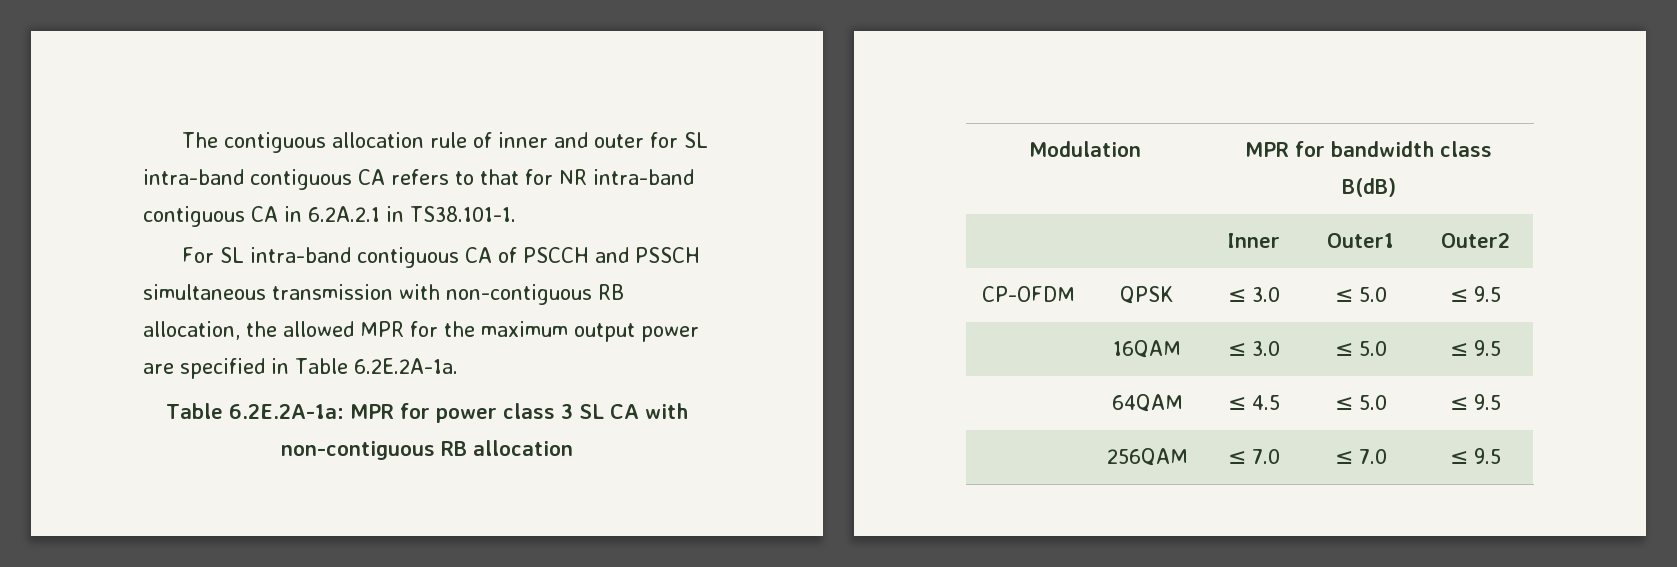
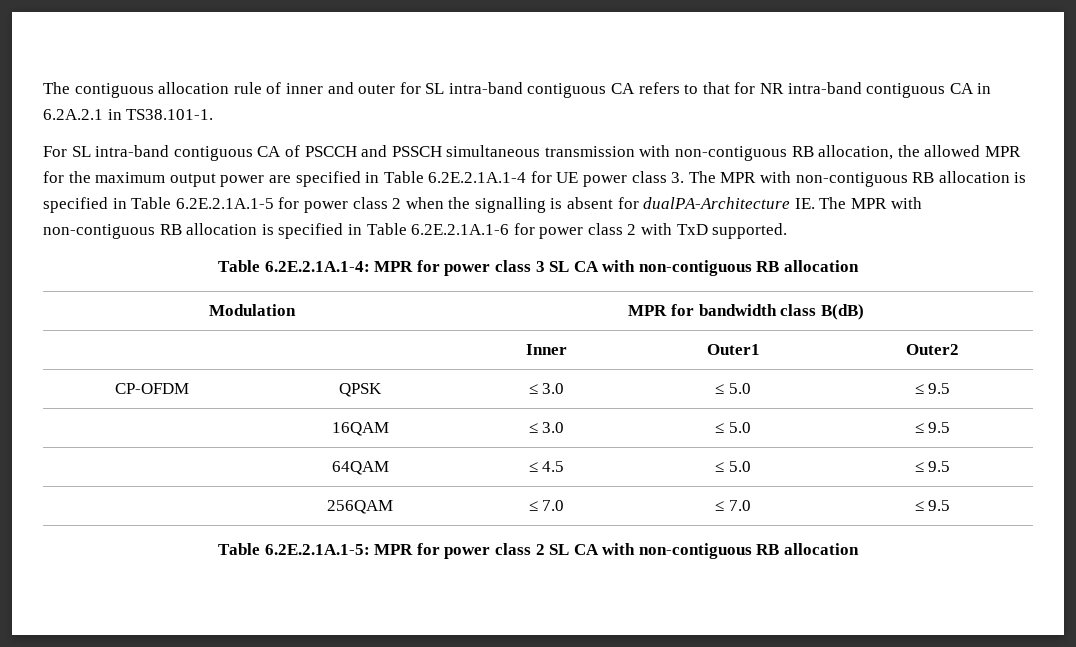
[353,358,458,374] [166,403,344,419] 6.2E.2A-1a. // Table 6.2E.2A-1a: -> [428,171,1027,187] [43,197,922,213] [43,223,788,239] [217,260,370,272] 6.2E.2.1A.1-4 for UE power class 3. The MPR with non-contiguous RB allocation is specified in Table 6.2E.2.1A.1-5 for power class 2 when the signalling is absent for dualPA-Architecture IE. The MPR with non-contiguous RB allocation is specified in Table 6.2E.2.1A.1-6 for power class 2 with TxD supported. // Table 6.2E.2.1A.1-4:
(1501, 456) none -> [217,543,860,559] // Table 6.2E.2.1A.1-5: MPR for power class 2 SL CA with non-contiguous RB allocation

